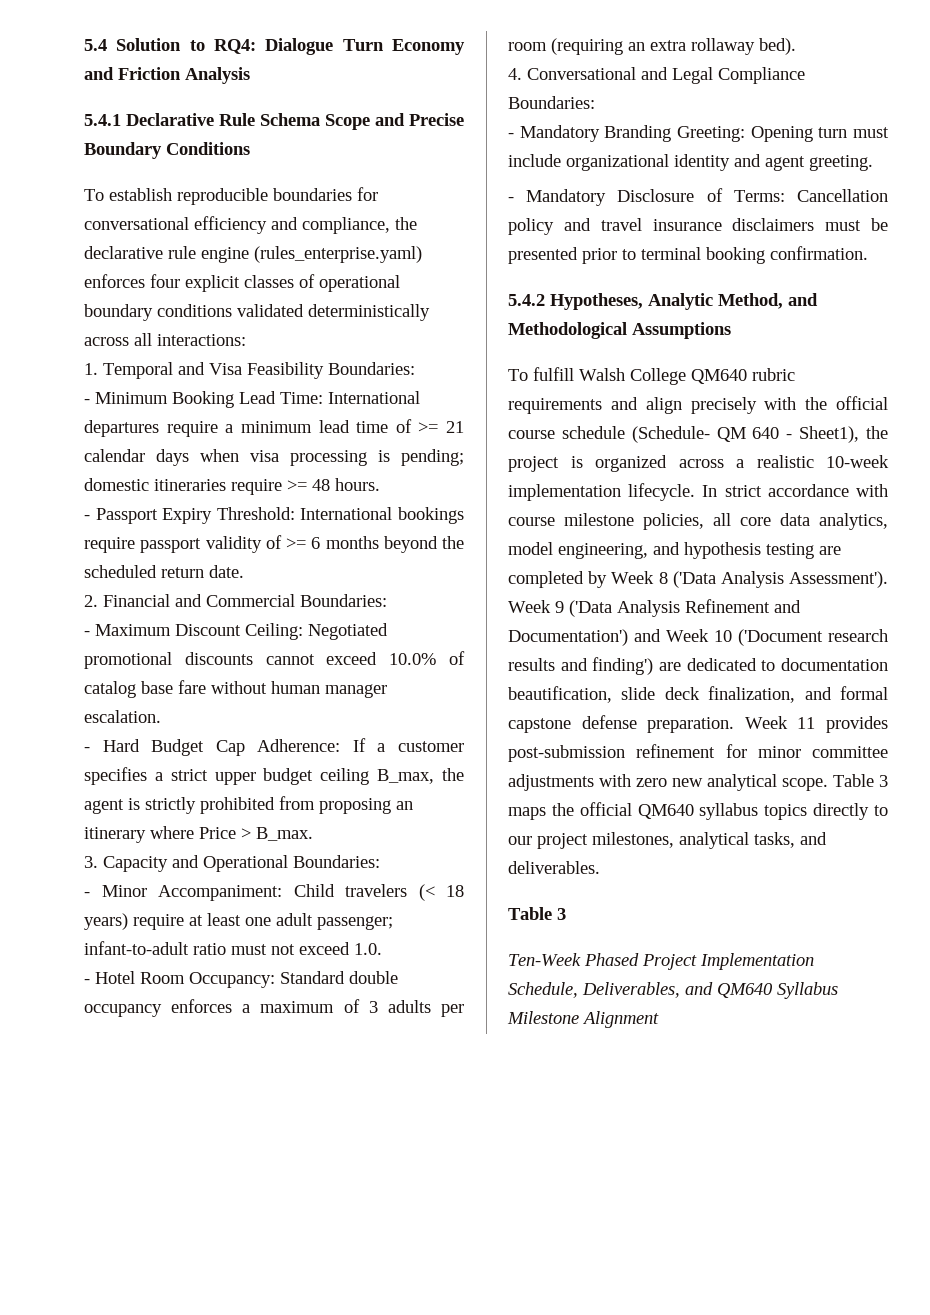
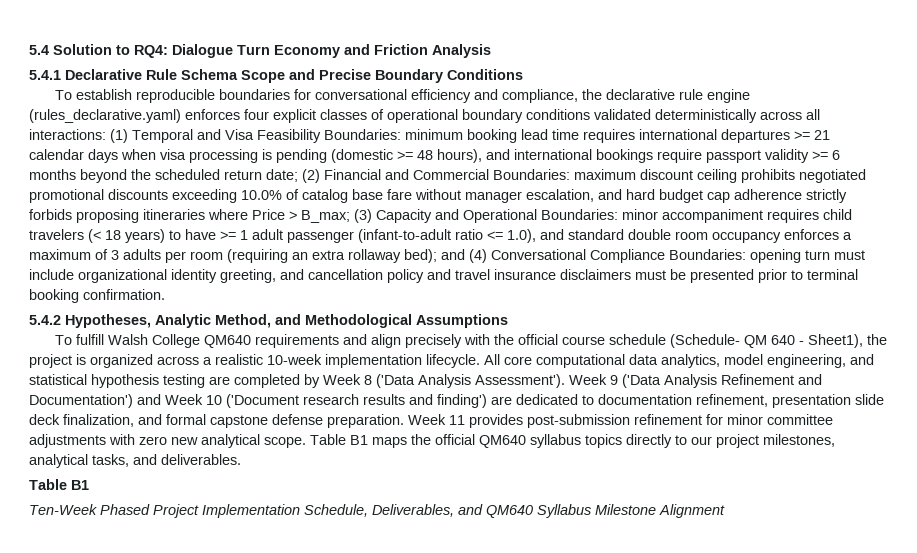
[254,246,422,263] (rules_enterprise.yaml) -> [29,109,181,123] (rules_declarative.yaml)
[84,363,98,375] // 1. -> [110,129,128,143] (1)
[84,391,420,408] [84,419,412,437] // - Minimum Booking Lead Time: International departures require a minimum lead time of -> [405,129,790,143] minimum booking lead time requires international departures
[401,449,464,466] [84,478,380,495] [84,507,393,524] pending; domestic itineraries require >= 48 hours. // - Passport Expiry Threshold: International -> [276,149,592,163] pending (domestic >= 48 hours), and international
[265,535,282,549] of -> (809, 156) none
[209,565,244,578] [84,595,98,607] date. // 2. -> [266,169,320,183] date; (2)
[84,623,388,640] [84,652,378,669] // - Maximum Discount Ceiling: Negotiated promotional discounts cannot exceed -> [574,169,866,183] [29,189,237,203] maximum discount ceiling prohibits negotiated promotional discounts exceeding
[271,681,387,698] [84,710,161,723] [84,738,464,756] [84,767,464,785] [84,796,413,814] [84,827,146,843] human manager escalation. // - Hard Budget Cap Adherence: If a customer specifies a strict upper budget ceiling B_max, the agent is strictly prohibited from proposing an itinerary -> [465,189,847,203] [29,209,205,223] manager escalation, and hard budget cap adherence strictly forbids proposing itineraries
[256,827,313,841] [84,856,98,868] B_max. // 3. -> [301,209,372,223] B_max; (3)
[84,884,464,901] [84,913,393,930] [84,941,382,955] [84,971,398,988] // - Minor Accompaniment: Child travelers (< 18 years) require at least one adult passenger; infant-to-adult ratio must not exceed 1.0. // - Hotel Room Occupancy: Standard double -> [622,209,852,223] [29,229,708,243] minor accompaniment requires child travelers (< 18 years) to have >= 1 adult passenger (infant-to-adult ratio <= 1.0), and standard double room
[759,38,796,55] [508,67,805,84] [508,96,595,109] [508,125,813,142] bed). // 4. Conversational and Legal Compliance Boundaries: // - Mandatory Branding Greeting: Opening -> [404,249,801,263] bed); and (4) Conversational Compliance Boundaries: opening
[734,154,873,171] [508,188,888,206] and agent greeting. // - Mandatory Disclosure of Terms: Cancellation -> [220,269,383,283] greeting, and cancellation
[752,368,795,381] rubric -> (252, 341) none
[702,484,888,497] [508,513,771,530] In strict accordance with course milestone policies, all core -> [484,354,625,368] All core computational
(680, 548) none -> [29,374,87,385] statistical
[508,686,612,703] beautification, -> [696,394,851,408] refinement, presentation
[879,775,888,787] 3 -> [350,435,368,445] B1
[557,908,566,920] 3 -> [71,480,89,490] B1

